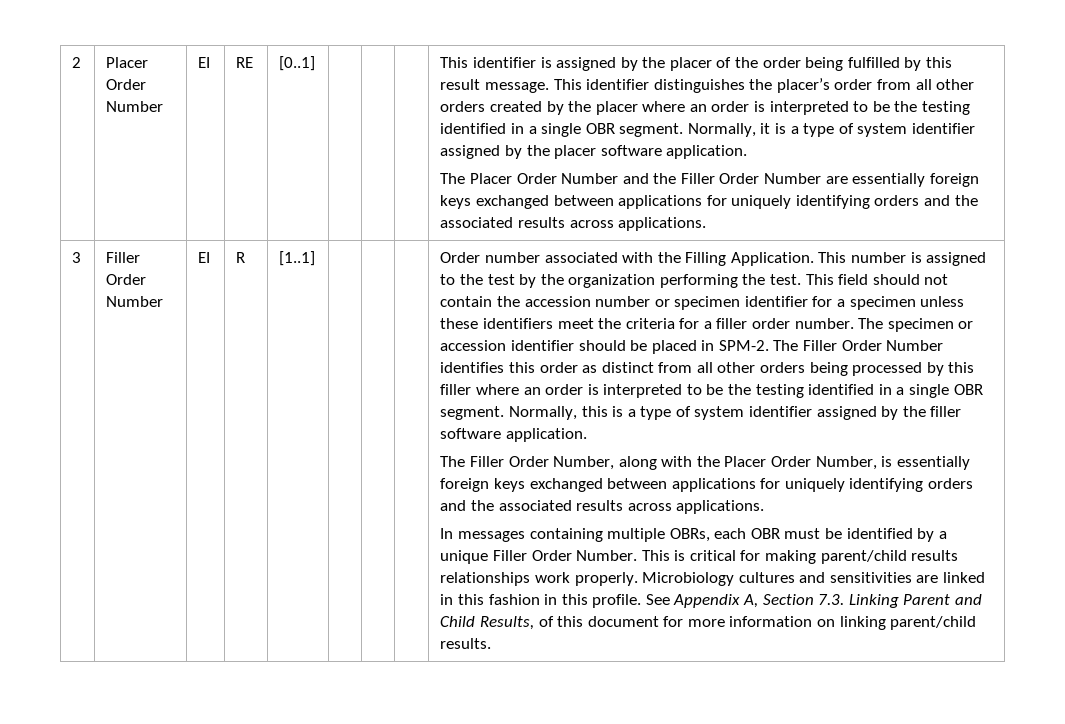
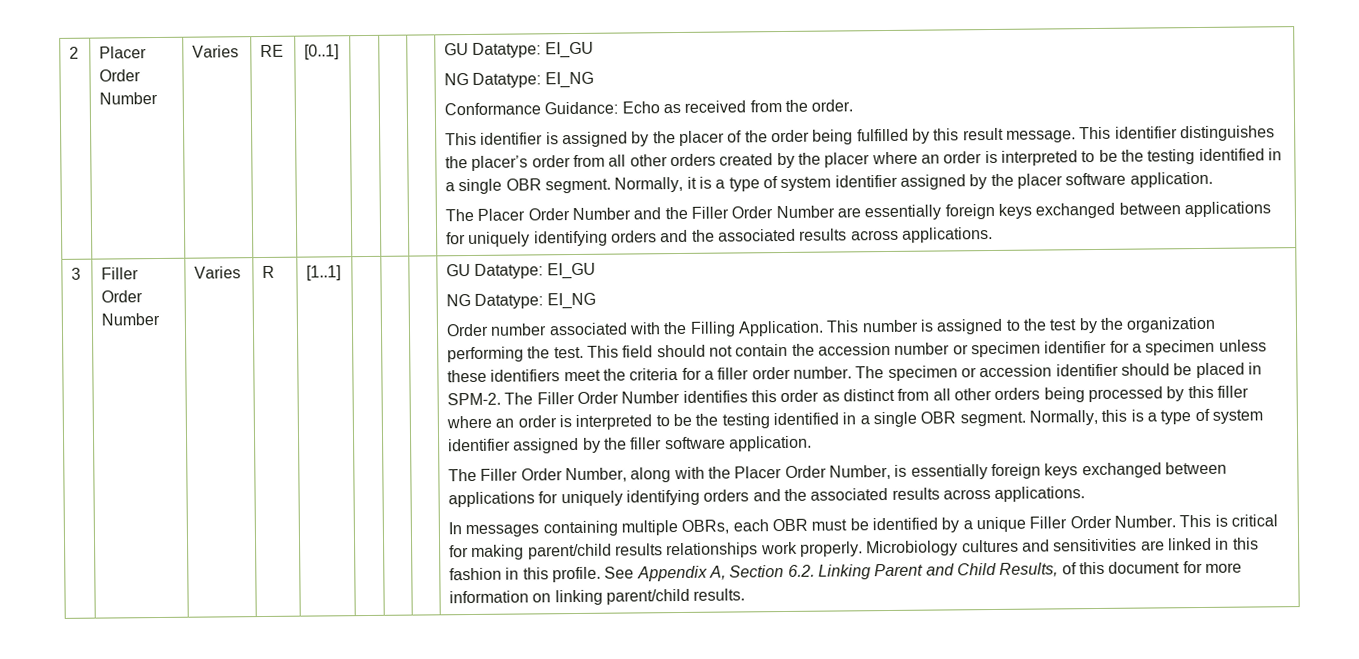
[198,57,211,68] EI -> [192,45,240,58] Varies
(316, 63) none -> [444,41,594,59] [444,71,594,89] [444,99,854,116] GU Datatype: EI_GU // NG Datatype: EI_NG // Conformance Guidance: Echo as received from the order. //
[198,252,211,263] EI -> [194,266,242,279] Varies
(316, 258) none -> [446,262,596,280] [446,292,596,310] GU Datatype: EI_GU // NG Datatype: EI_NG //
[818,594,845,605] 7.3. -> [787,564,815,577] 6.2.

